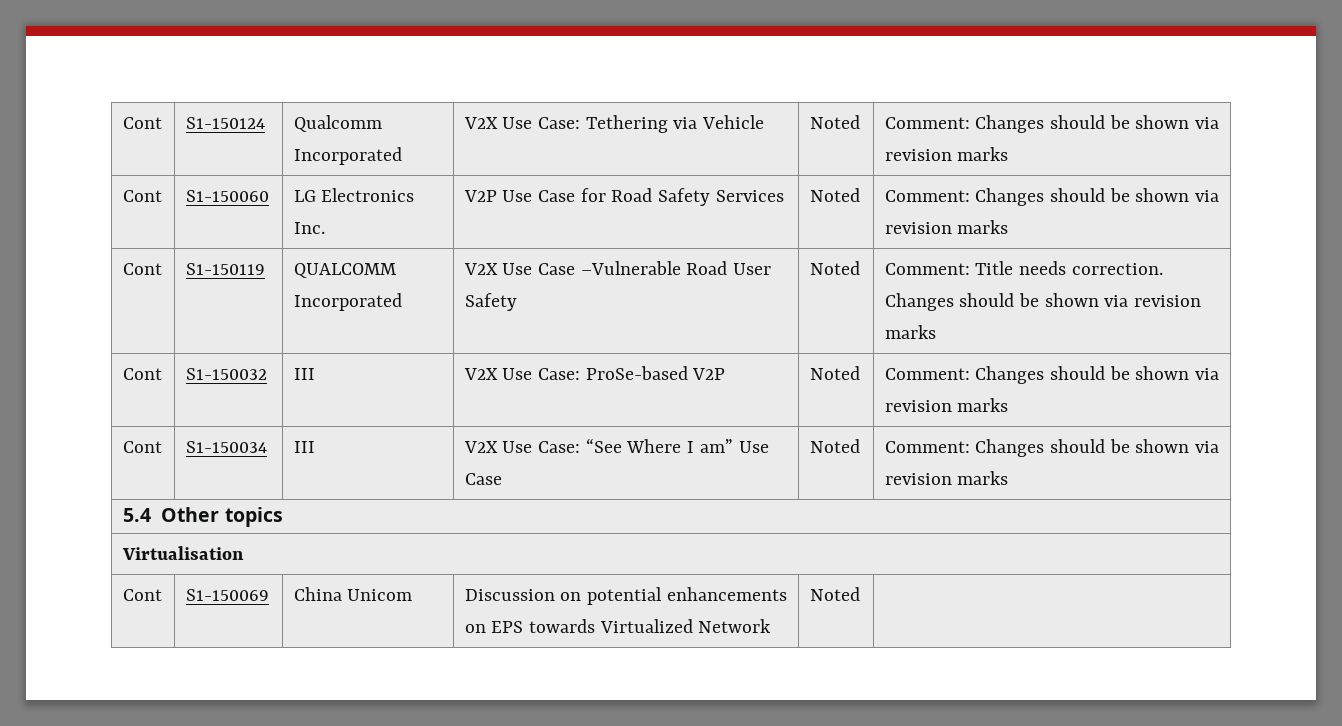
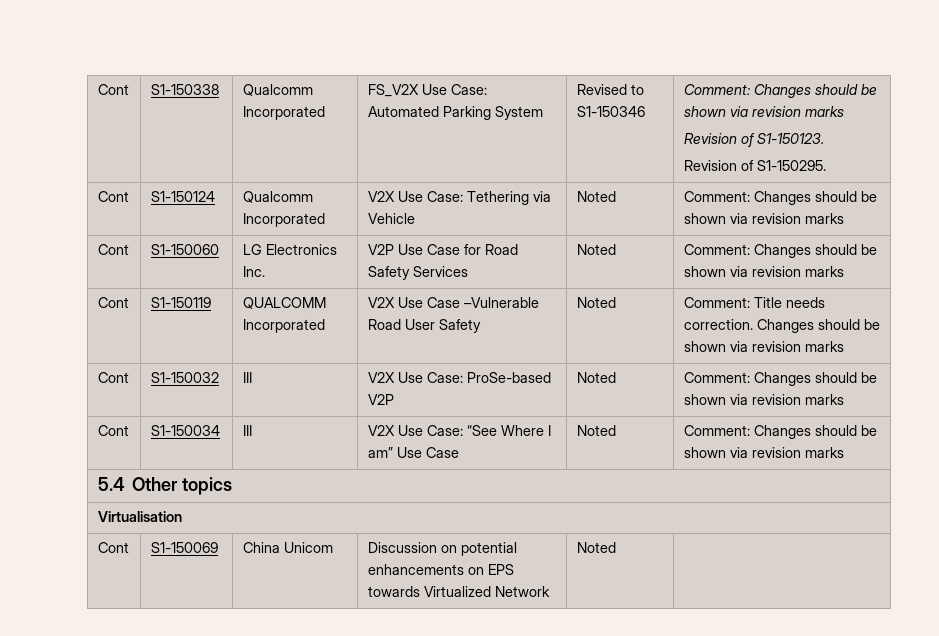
[122,117,162,129] Cont -> [97,84,129,95] [150,84,219,95] [242,84,313,96] [242,106,325,120] [367,84,487,97] [367,106,543,120] [576,84,644,95] [576,106,645,117] [683,84,877,98] [683,106,844,117] [683,133,824,147] [683,160,826,171] [97,191,129,202] Cont | S1-150338 | Qualcomm Incorporated | FS_V2X Use Case: Automated Parking System | Revised to S1-150346 | Comment: Changes should be shown via revision marks // Revision of S1-150123. // Revision of S1-150295. // Cont

